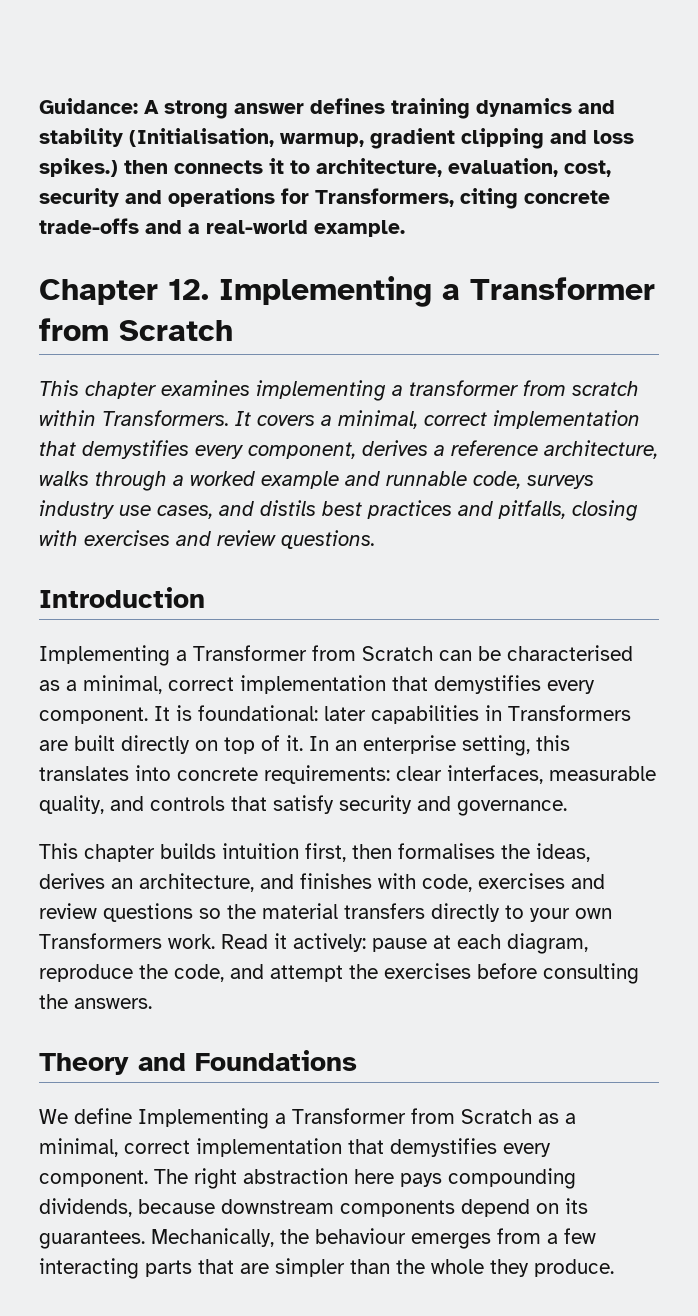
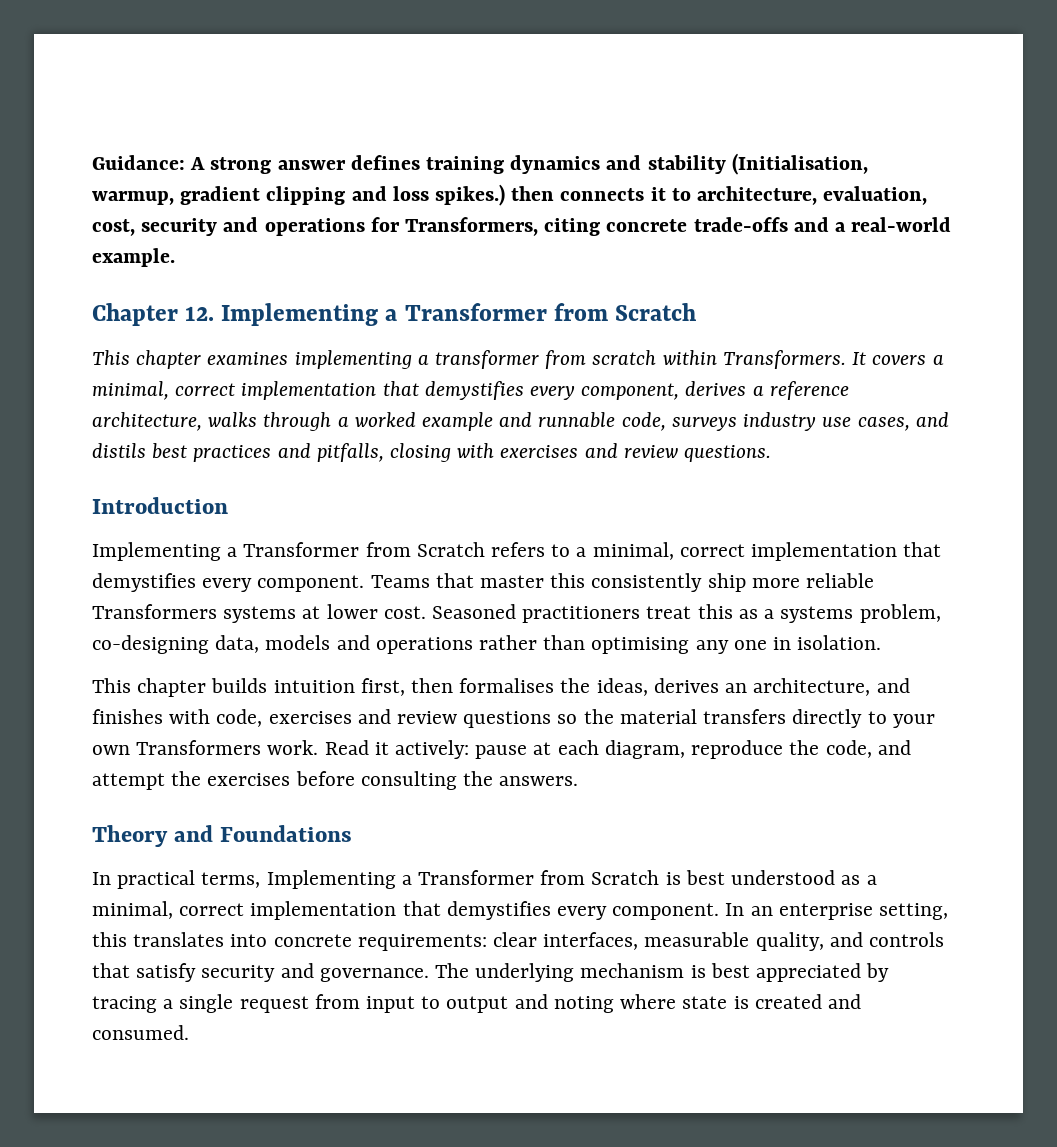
[439,645,633,661] [39,675,595,694] [39,705,631,724] [39,735,570,756] [39,765,656,784] [39,795,567,816] can be characterised as a minimal, correct implementation that demystifies every component. It is foundational: later capabilities in Transformers are built directly on top of it. In an enterprise setting, this translates into concrete requirements: clear interfaces, measurable quality, and controls that satisfy security and governance. -> [491,542,942,561] [92,573,875,592] [92,604,941,623] [92,635,882,654] refers to a minimal, correct implementation that demystifies every component. Teams that master this consistently ship more reliable Transformers systems at lower cost. Seasoned practitioners treat this as a systems problem, co-designing data, models and operations rather than optimising any one in isolation.
[39,1108,576,1129] [39,1138,551,1157] [39,1168,576,1189] [39,1198,588,1217] [39,1228,596,1249] [39,1258,614,1279] We define Implementing a Transformer from Scratch as a minimal, correct implementation that demystifies every component. The right abstraction here pays compounding dividends, because downstream components depend on its guarantees. Mechanically, the behaviour emerges from a few interacting parts that are simpler than the whole they produce. -> [92,870,877,889] [92,901,949,920] [92,932,945,951] [92,963,890,982] [92,994,861,1013] [92,1025,189,1040] In practical terms, Implementing a Transformer from Scratch is best understood as a minimal, correct implementation that demystifies every component. In an enterprise setting, this translates into concrete requirements: clear interfaces, measurable quality, and controls that satisfy security and governance. The underlying mechanism is best appreciated by tracing a single request from input to output and noting where state is created and consumed.

